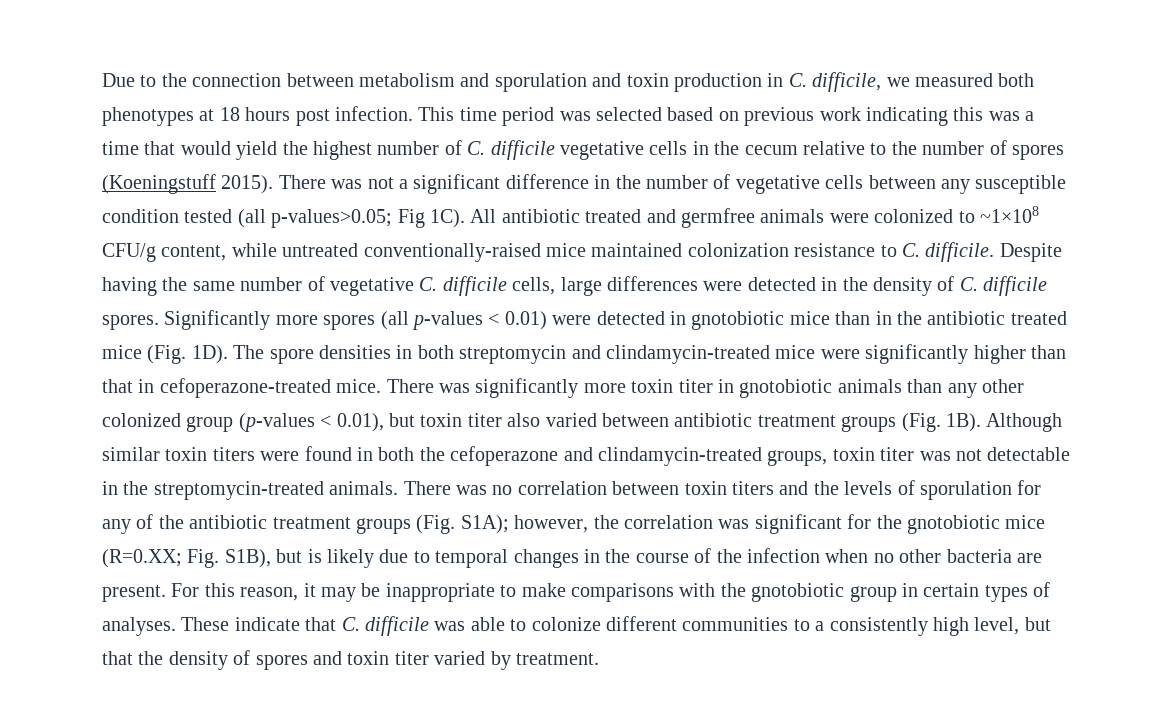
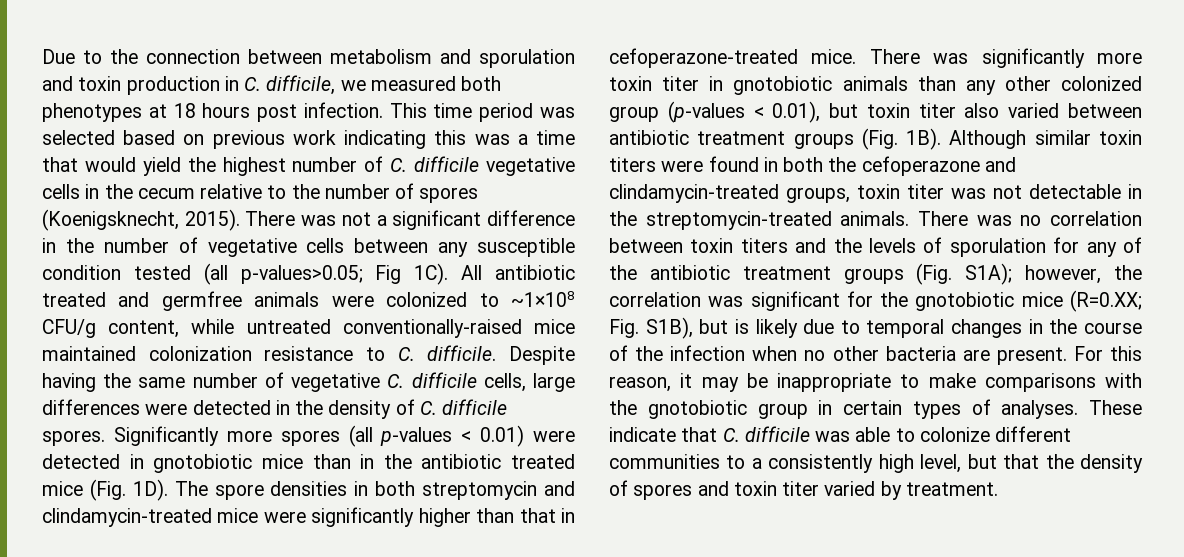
[102,174,216,194] (Koeningstuff -> [42,209,179,231] (Koenigsknecht,

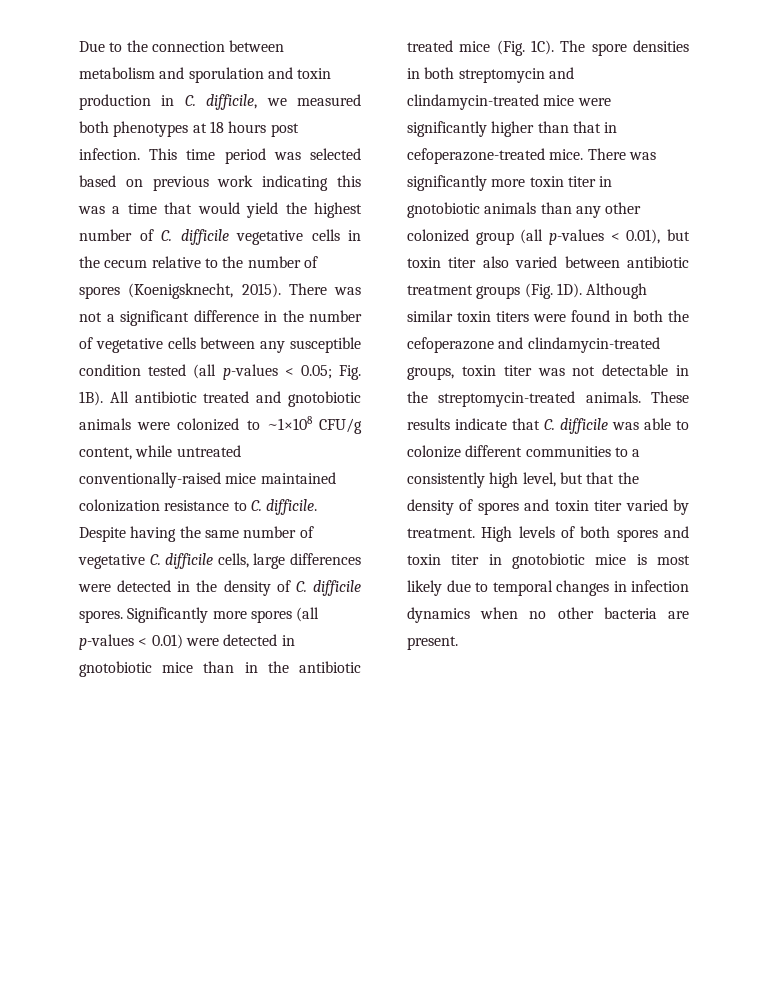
[240,263,449,285] p-values>0.05; Fig 1C). -> [222,364,361,380] [79,391,103,406] p-values < 0.05; Fig. 1B).
[161,291,242,311] germfree -> [288,391,362,407] gnotobiotic
[132,479,168,501] 1D). -> [531,40,554,55] 1C).
[667,101,745,123] (p-values -> [520,229,604,245] (all p-values
[906,128,942,150] 1B). -> [556,283,582,298] 1D).
[918,211,1142,226] [609,237,1142,257] [609,263,1142,285] [609,290,1142,312] [609,317,1142,339] [609,345,1142,365] [609,373,1142,392] [609,399,1142,419] There was no correlation between toxin titers and the levels of sporulation for any of the antibiotic treatment groups (Fig. S1A); however, the correlation was significant for the gnotobiotic mice (R=0.XX; Fig. S1B), but is likely due to temporal changes in the course of the infection when no other bacteria are present. For this reason, it may be inappropriate to make comparisons with the gnotobiotic group in certain types of analyses. These -> [651,391,689,403] [407,418,450,430] These results
(998, 489) none -> [481,526,689,542] [407,553,690,569] [407,580,689,596] [407,607,689,623] [407,636,458,650] High levels of both spores and toxin titer in gnotobiotic mice is most likely due to temporal changes in infection dynamics when no other bacteria are present.

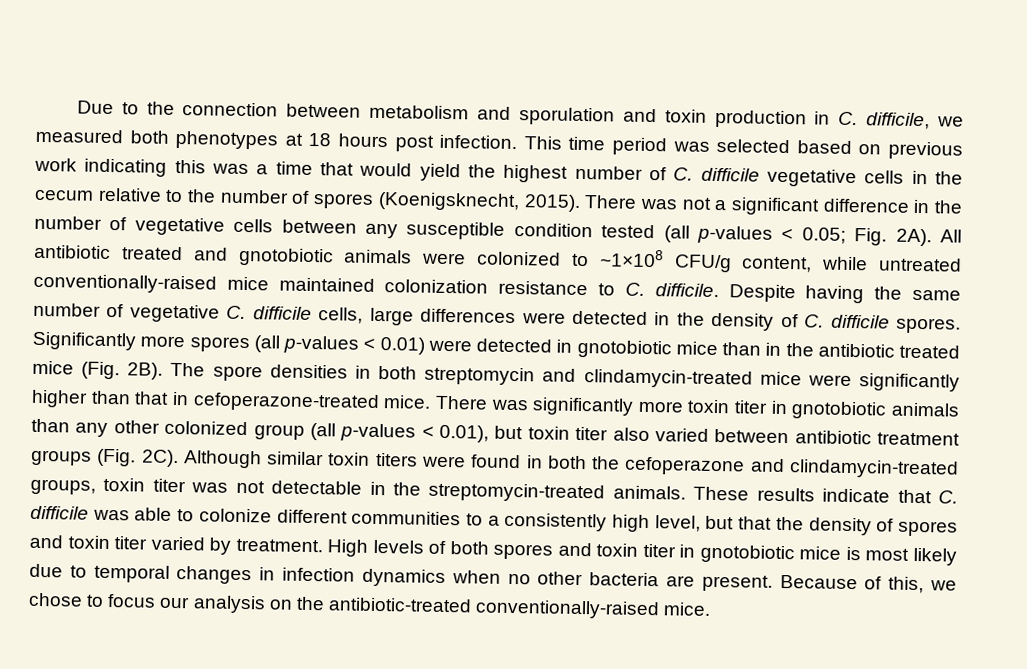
[79,391,103,406] 1B). -> [895,228,932,247] 2A).
[531,40,554,55] 1C). -> [127,362,164,380] 2B).
[556,283,582,298] 1D). -> [141,449,179,468] 2C).
(458, 643) none -> [779,574,957,594] [28,592,712,620] Because of this, we chose to focus our analysis on the antibiotic-treated conventionally-raised mice.

